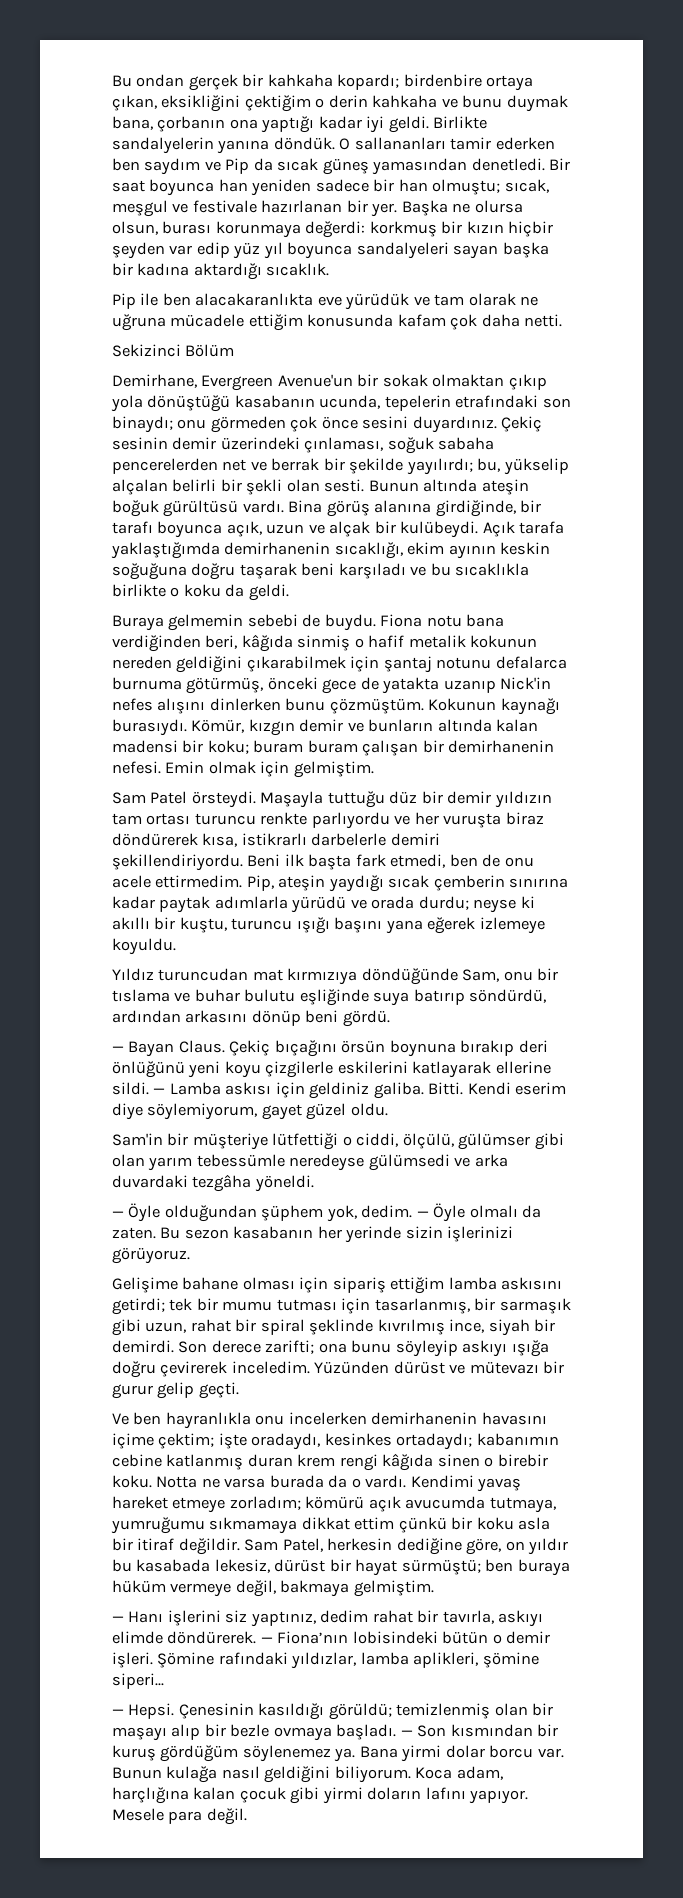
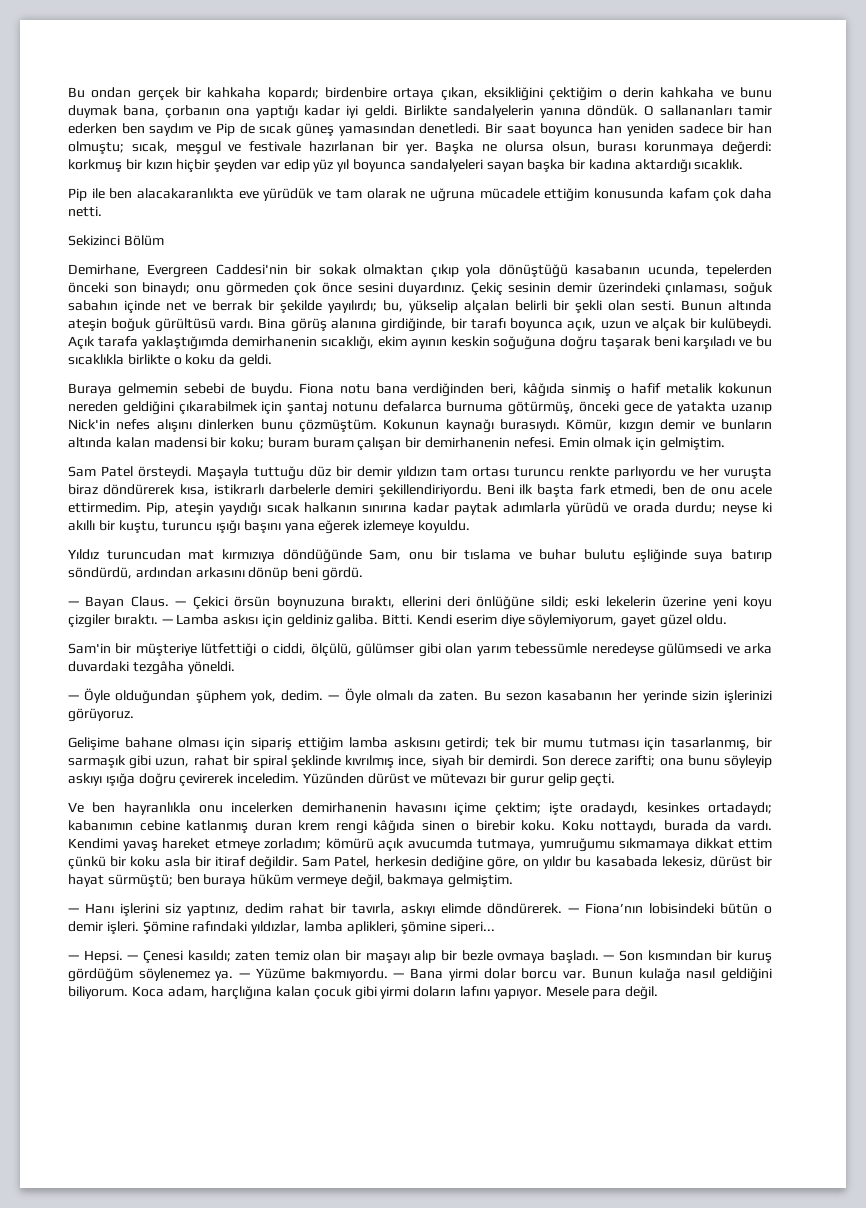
[253,158,273,171] da -> [239,123,255,134] de
[277,374,353,387] Avenue'un -> [215,264,288,275] Caddesi'nin
[384,395,539,411] tepelerin etrafındaki -> [706,264,772,277] [68,282,108,293] tepelerden önceki
[438,437,495,450] [112,458,218,474] sabaha pencerelerden -> [68,300,160,314] sabahın içinde
[433,875,505,891] çemberin -> [304,502,357,513] halkanın
[229,1040,548,1057] [112,1061,551,1078] [112,1082,149,1095] Çekiç bıçağını örsün boynuna bırakıp deri önlüğünü yeni koyu çizgilerle eskilerini katlayarak ellerine sildi. -> [175,596,772,610] [68,614,158,628] — Çekici örsün boynuzuna bıraktı, ellerini deri önlüğüne sildi; eski lekelerin üzerine yeni koyu çizgiler bıraktı.
[156,1476,266,1488] Notta ne varsa -> [561,820,658,833] Koku nottaydı,
[351,1478,361,1488] o -> (732, 825) none
[178,1703,491,1720] Çenesinin kasıldığı görüldü; temizlenmiş -> [127,950,309,964] — Çenesi kasıldı; zaten temiz
(356, 1755) none -> [239,968,405,981] — Yüzüme bakmıyordu. —

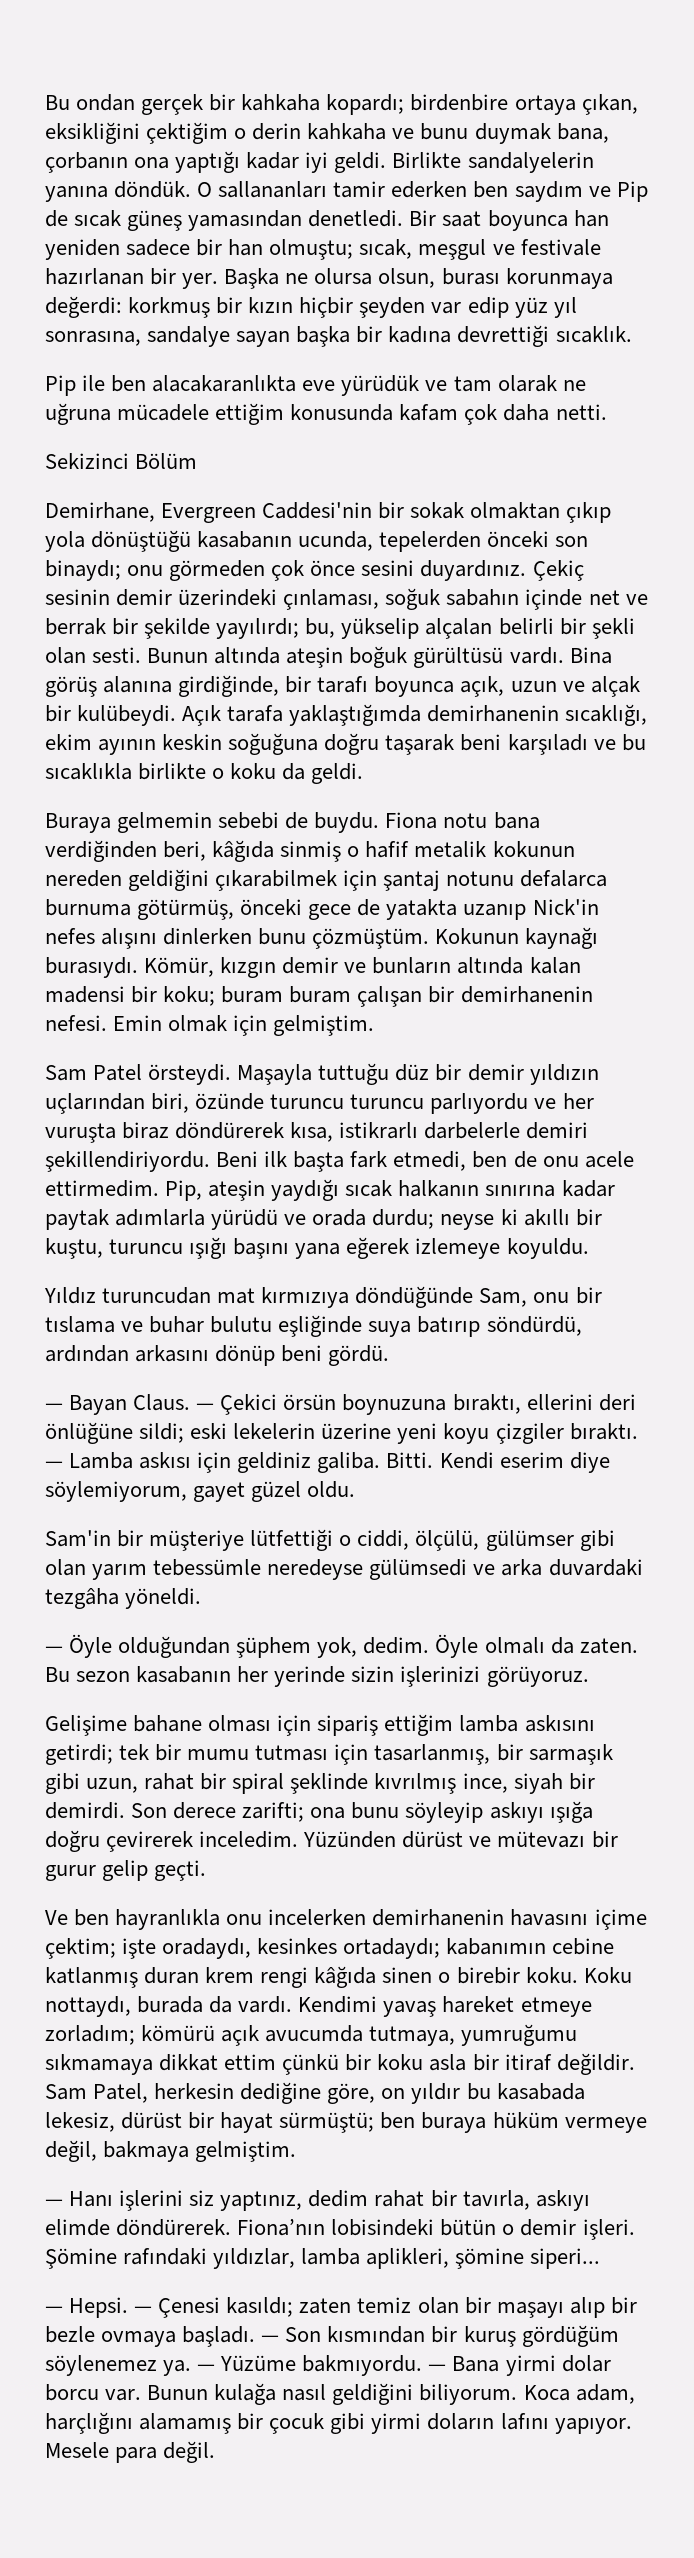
[353,159,483,172] boyunca sandalyeleri -> [45,326,231,347] sonrasına, sandalye
[634,159,691,173] aktardığı -> [457,325,550,347] devrettiği
[441,466,610,477] tam ortası turuncu renkte -> [45,1093,425,1114] uçlarından biri, özünde turuncu turuncu
[328,695,340,700] — -> (430, 1645) none
[568,908,579,913] — -> (232, 2227) none
[211,986,311,1000] harçlığına kalan -> [45,2412,264,2434] harçlığını alamamış bir

